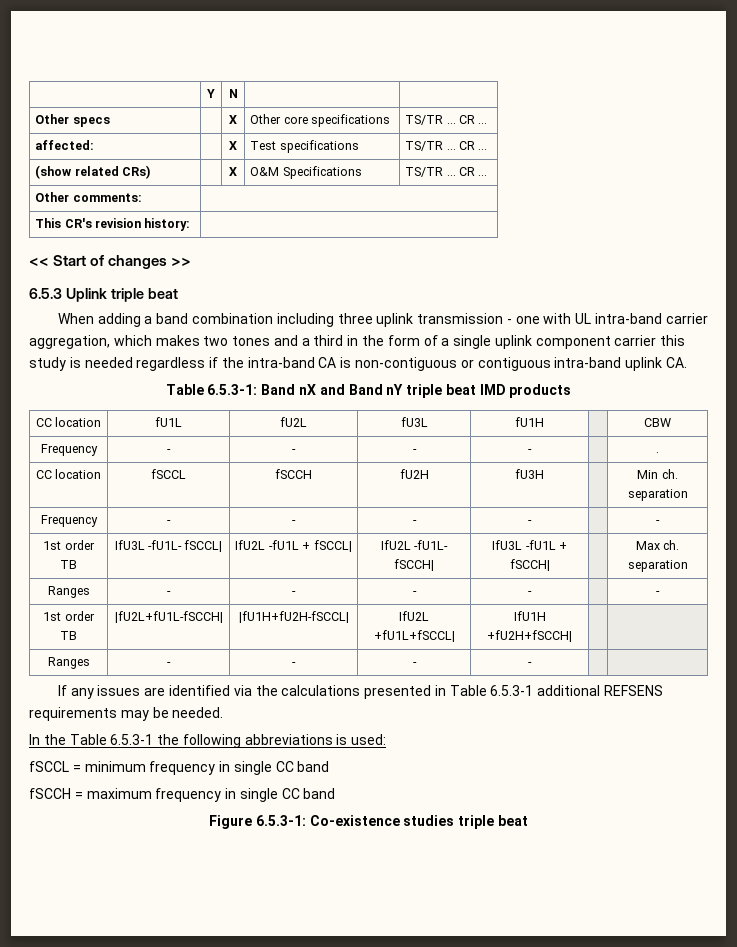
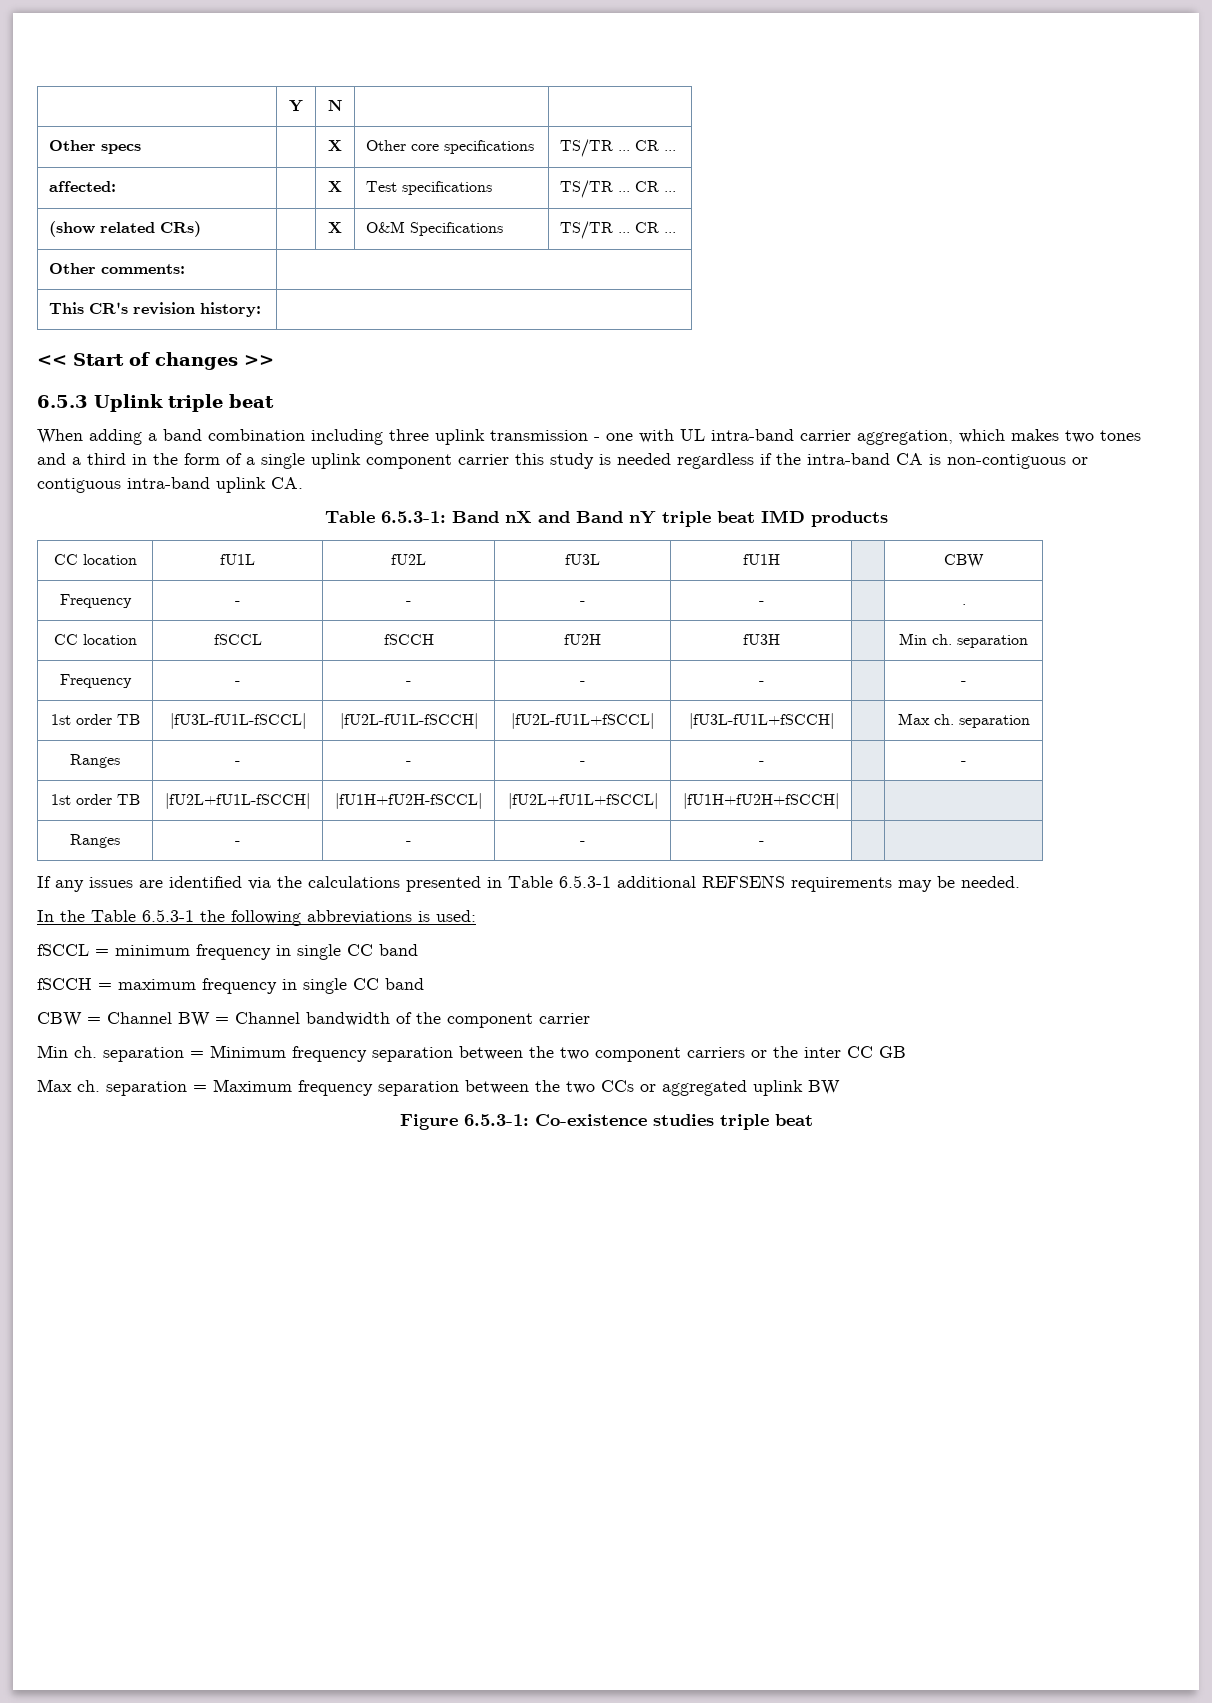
[114,540,223,552] [235,540,352,552] [380,540,449,550] [394,559,434,571] [492,540,567,550] [509,559,550,571] IfU3L -fU1L- fSCCL| | IfU2L -fU1L + fSCCL| | IfU2L -fU1L- fSCCH| | IfU3L -fU1L + fSCCH| -> [169,713,306,729] [339,713,478,729] [511,713,654,729] [688,713,834,729] |fU3L-fU1L-fSCCL| | |fU2L-fU1L-fSCCH| | |fU2L-fU1L+fSCCL| | |fU3L-fU1L+fSCCH|
[399,611,429,621] [373,630,455,642] [513,611,546,621] [487,630,572,642] IfU2L +fU1L+fSCCL| | IfU1H +fU2H+fSCCH| -> [507,793,658,809] [683,793,839,809] |fU2L+fU1L+fSCCL| | |fU1H+fU2H+fSCCH|
(336, 793) none -> [37,1012,590,1028] [37,1045,906,1062] [37,1079,840,1096] // CBW = Channel BW = Channel bandwidth of the component carrier // Min ch. separation = Minimum frequency separation between the two component carriers or the inter CC GB // Max ch. separation = Maximum frequency separation between the two CCs or aggregated uplink BW

